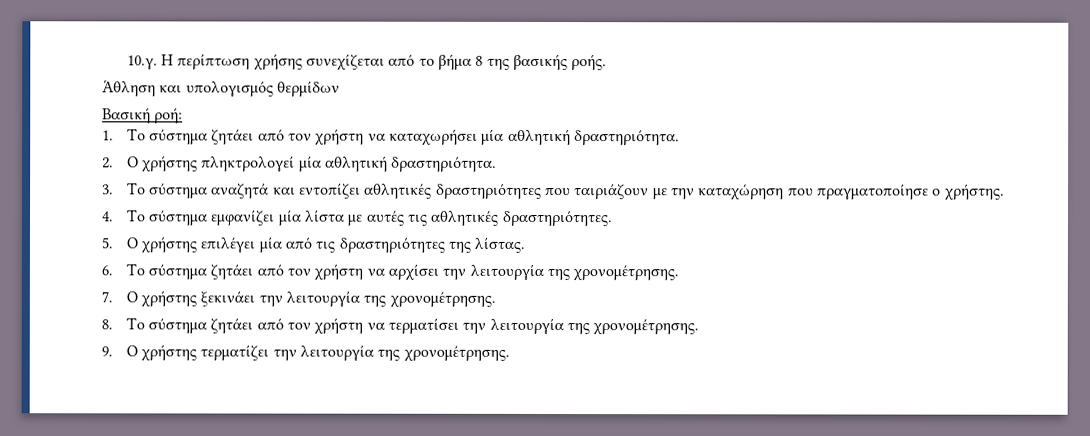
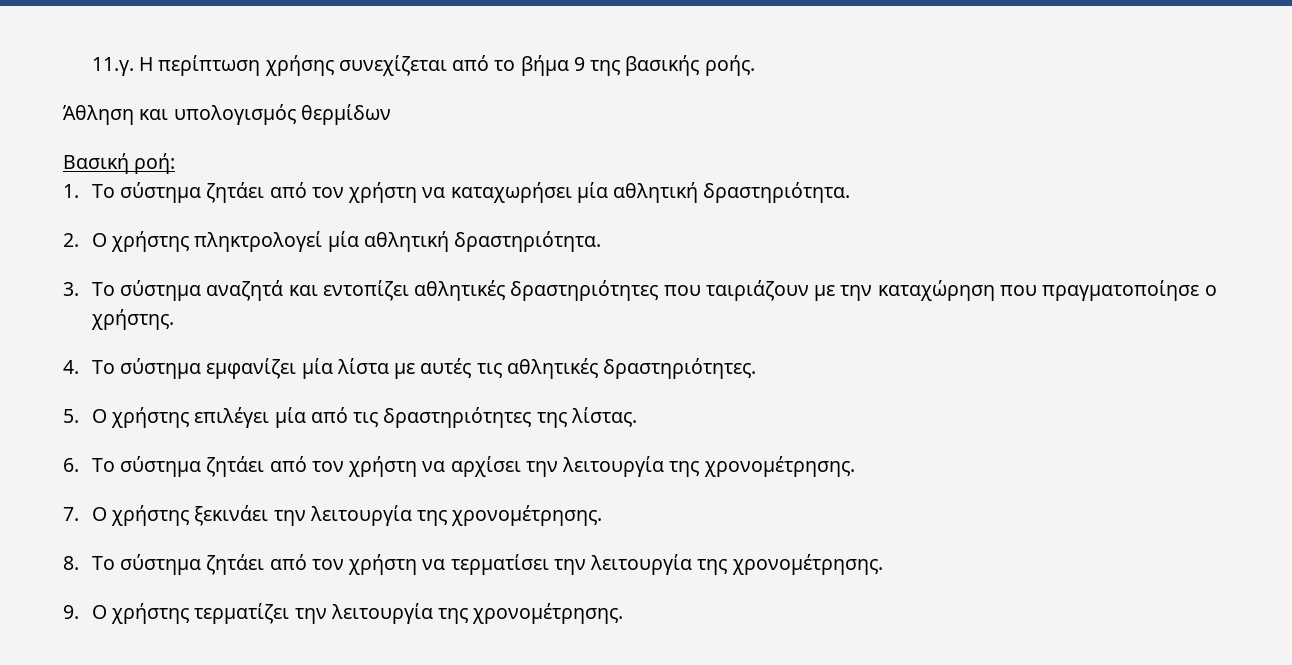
[126,55,158,70] 10.γ. -> [91,57,134,76] 11.γ.
[475,55,484,66] 8 -> [573,57,585,71] 9

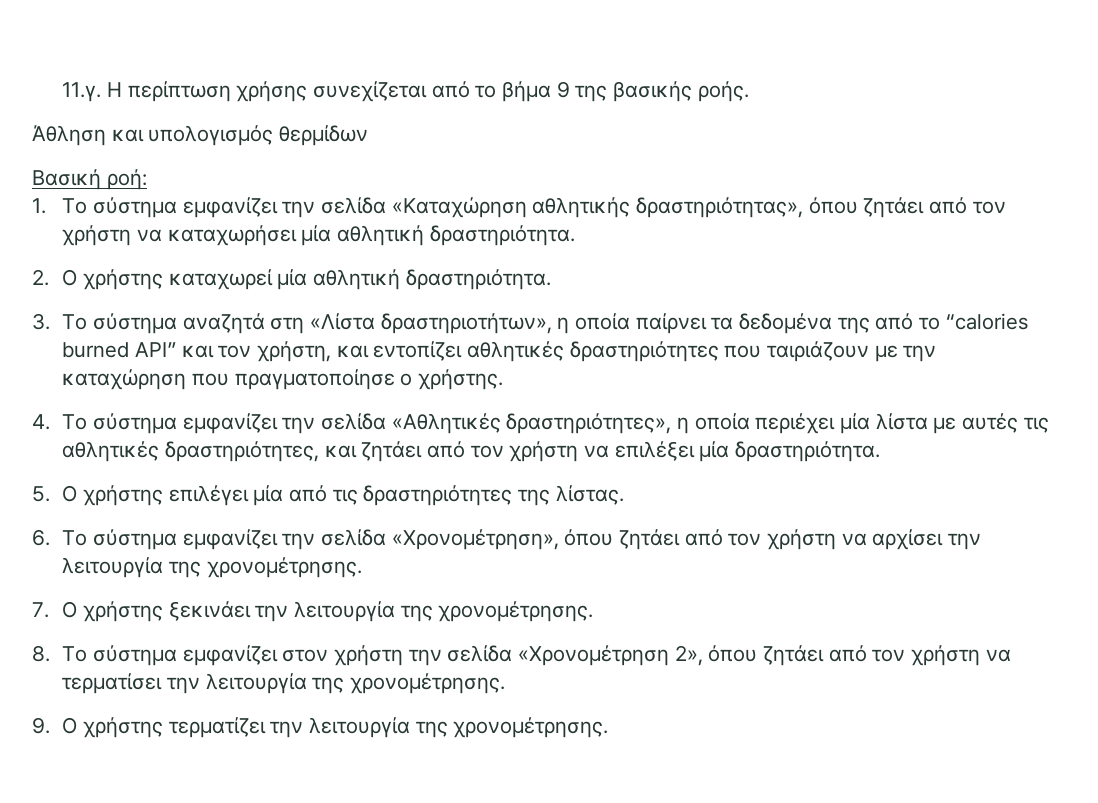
(202, 192) none -> [182,197,858,218] εμφανίζει την σελίδα «Καταχώρηση αθλητικής δραστηριότητας», όπου
[194,231,323,252] πληκτρολογεί -> [168,269,273,290] καταχωρεί
(284, 290) none -> [270,313,1028,334] [62,341,331,362] στη «Λίστα δραστηριοτήτων», η οποία παίρνει τα δεδομένα της από το “calories burned API” και τον χρήστη,
(297, 368) none -> [282,413,836,434] την σελίδα «Αθλητικές δραστηριότητες», η οποία περιέχει
[603,358,757,379] δραστηριότητες. -> [164,441,881,462] δραστηριότητες, και ζητάει από τον χρήστη να επιλέξει μία δραστηριότητα.
(202, 466) none -> [182,529,614,550] εμφανίζει την σελίδα «Χρονομέτρηση», όπου
(202, 564) none -> [182,645,758,666] εμφανίζει στον χρήστη την σελίδα «Χρονομέτρηση 2», όπου

